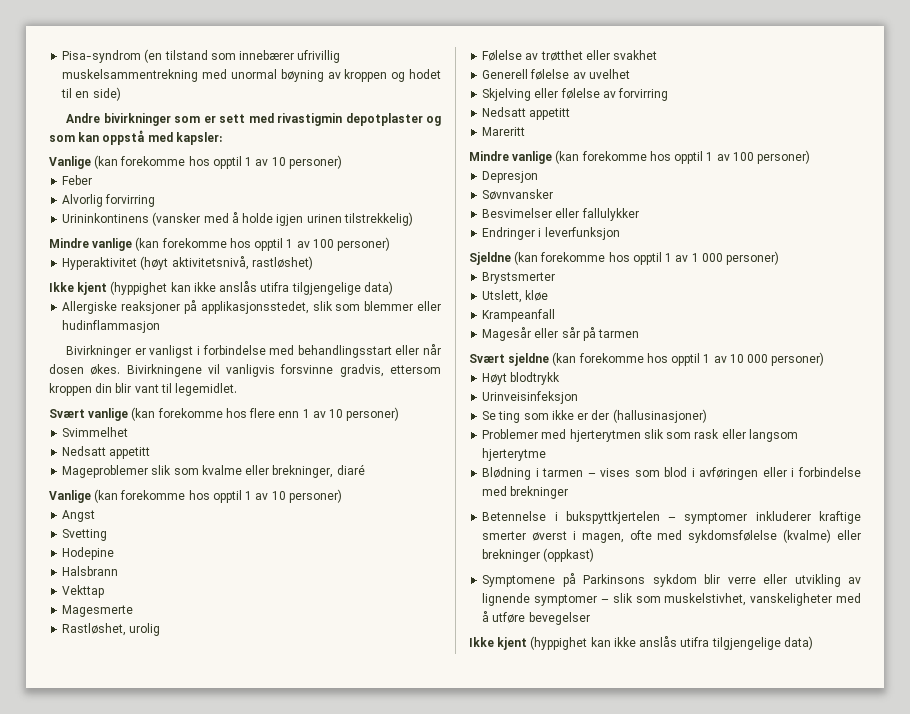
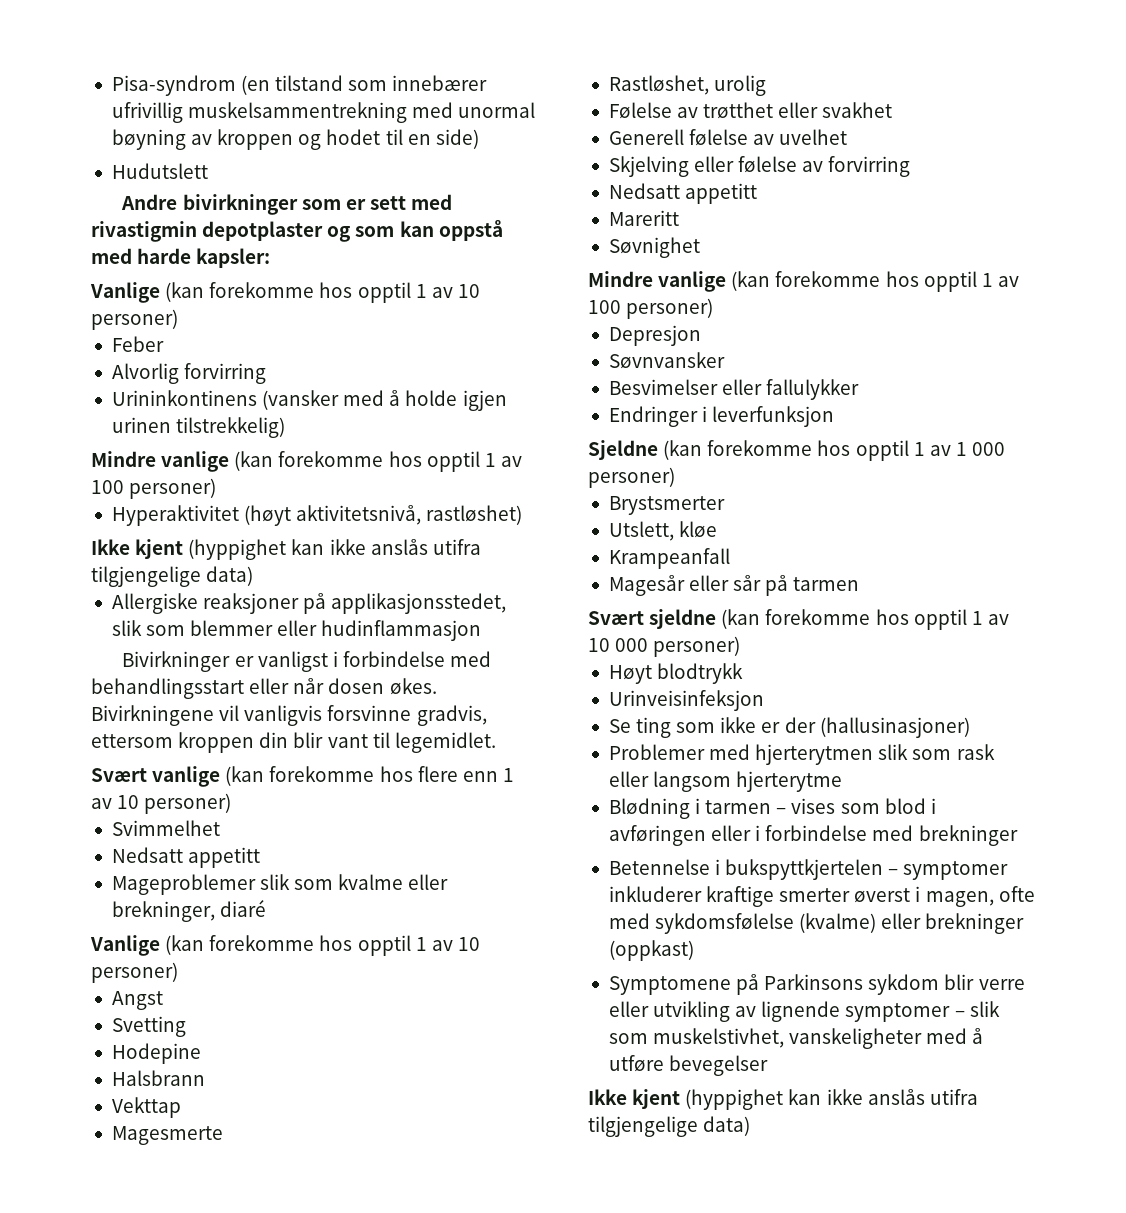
(121, 94) none -> [111,163,208,179] // Hudutslett
(173, 137) none -> [137,248,192,264] harde
(526, 131) none -> [608,237,700,258] // Søvnighet

